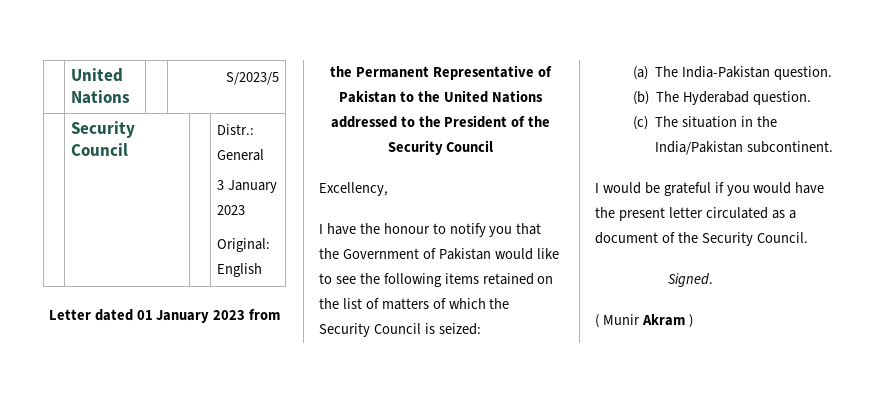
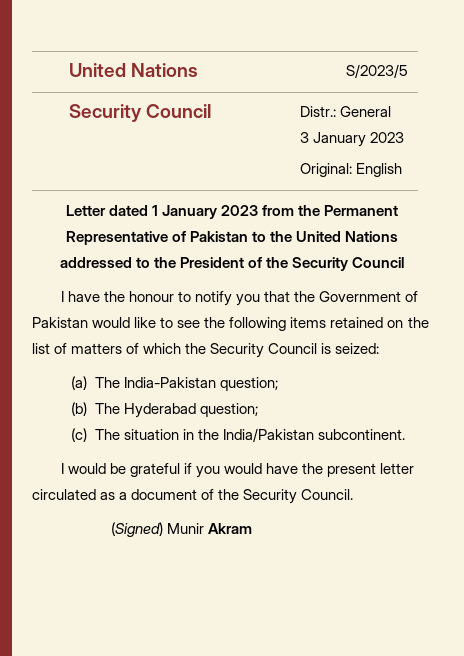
[136,310,153,320] 01 -> [151,205,158,216] 1
[319,182,388,196] // Excellency, -> (405, 262) none
[774,66,833,80] question. -> [219,377,278,391] question;
[753,91,812,105] question. -> [199,403,258,417] question;
[667,273,713,287] [595,314,599,328] Signed. // ( -> [110,522,163,537] (Signed)
[688,314,693,328] ) -> (252, 528) none

